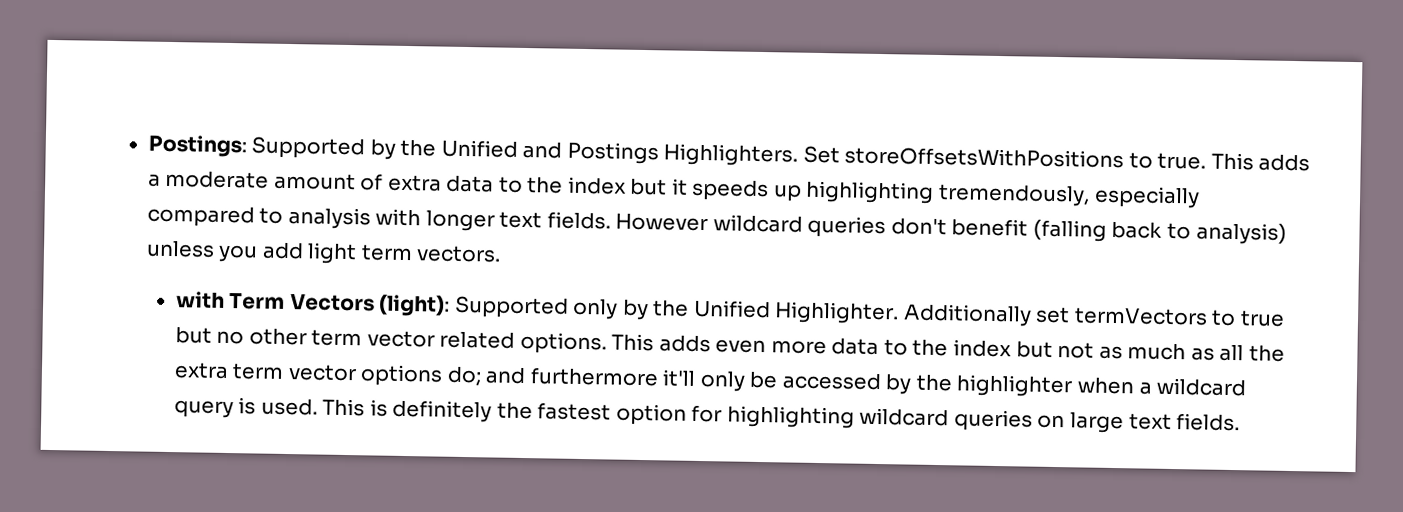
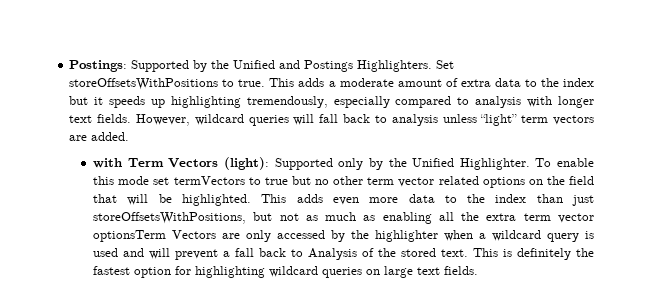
[615,213,1287,245] [145,240,502,265] However wildcard queries don't benefit (falling back to analysis) unless you add light term vectors. -> [135,114,594,126] [69,132,130,141] However, wildcard queries will fall back to analysis unless “light” term vectors are added.
[902,303,1032,327] Additionally -> [535,158,594,167] [93,176,150,185] To enable this mode
[519,331,607,355] options. -> [482,176,595,188] [93,194,252,206] options on the field that will be highlighted.
(1013, 348) none -> [536,194,594,206] [93,212,247,224] than just storeOffsetsWithPositions,
(1215, 354) none -> [382,212,432,224] enabling
[360,364,779,392] options do; and furthermore it'll only be -> [93,230,272,242] optionsTerm Vectors are only
[260,398,318,416] used. -> [93,248,469,260] used and will prevent a fall back to Analysis of the stored text.

